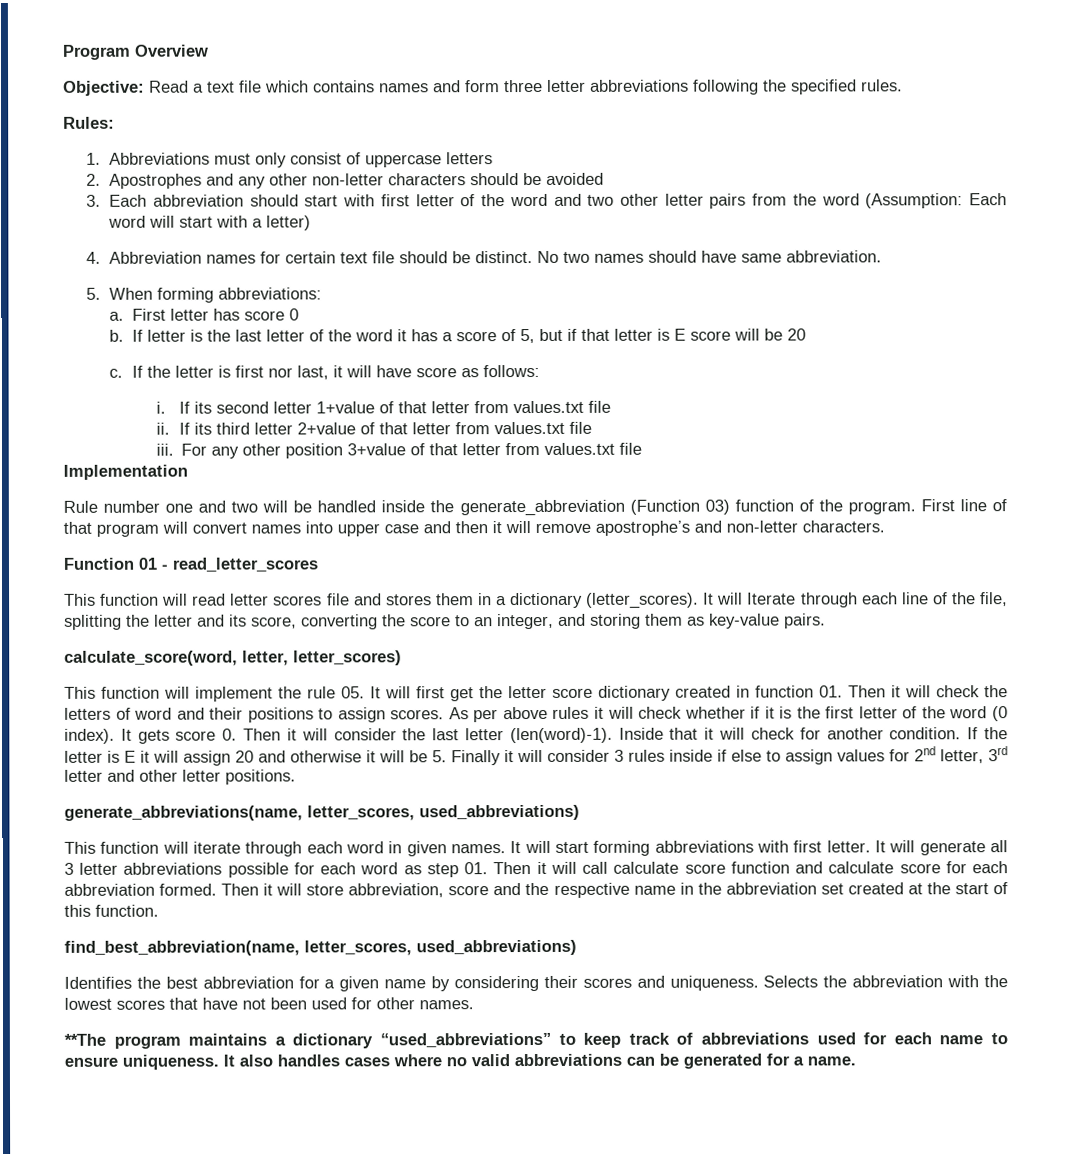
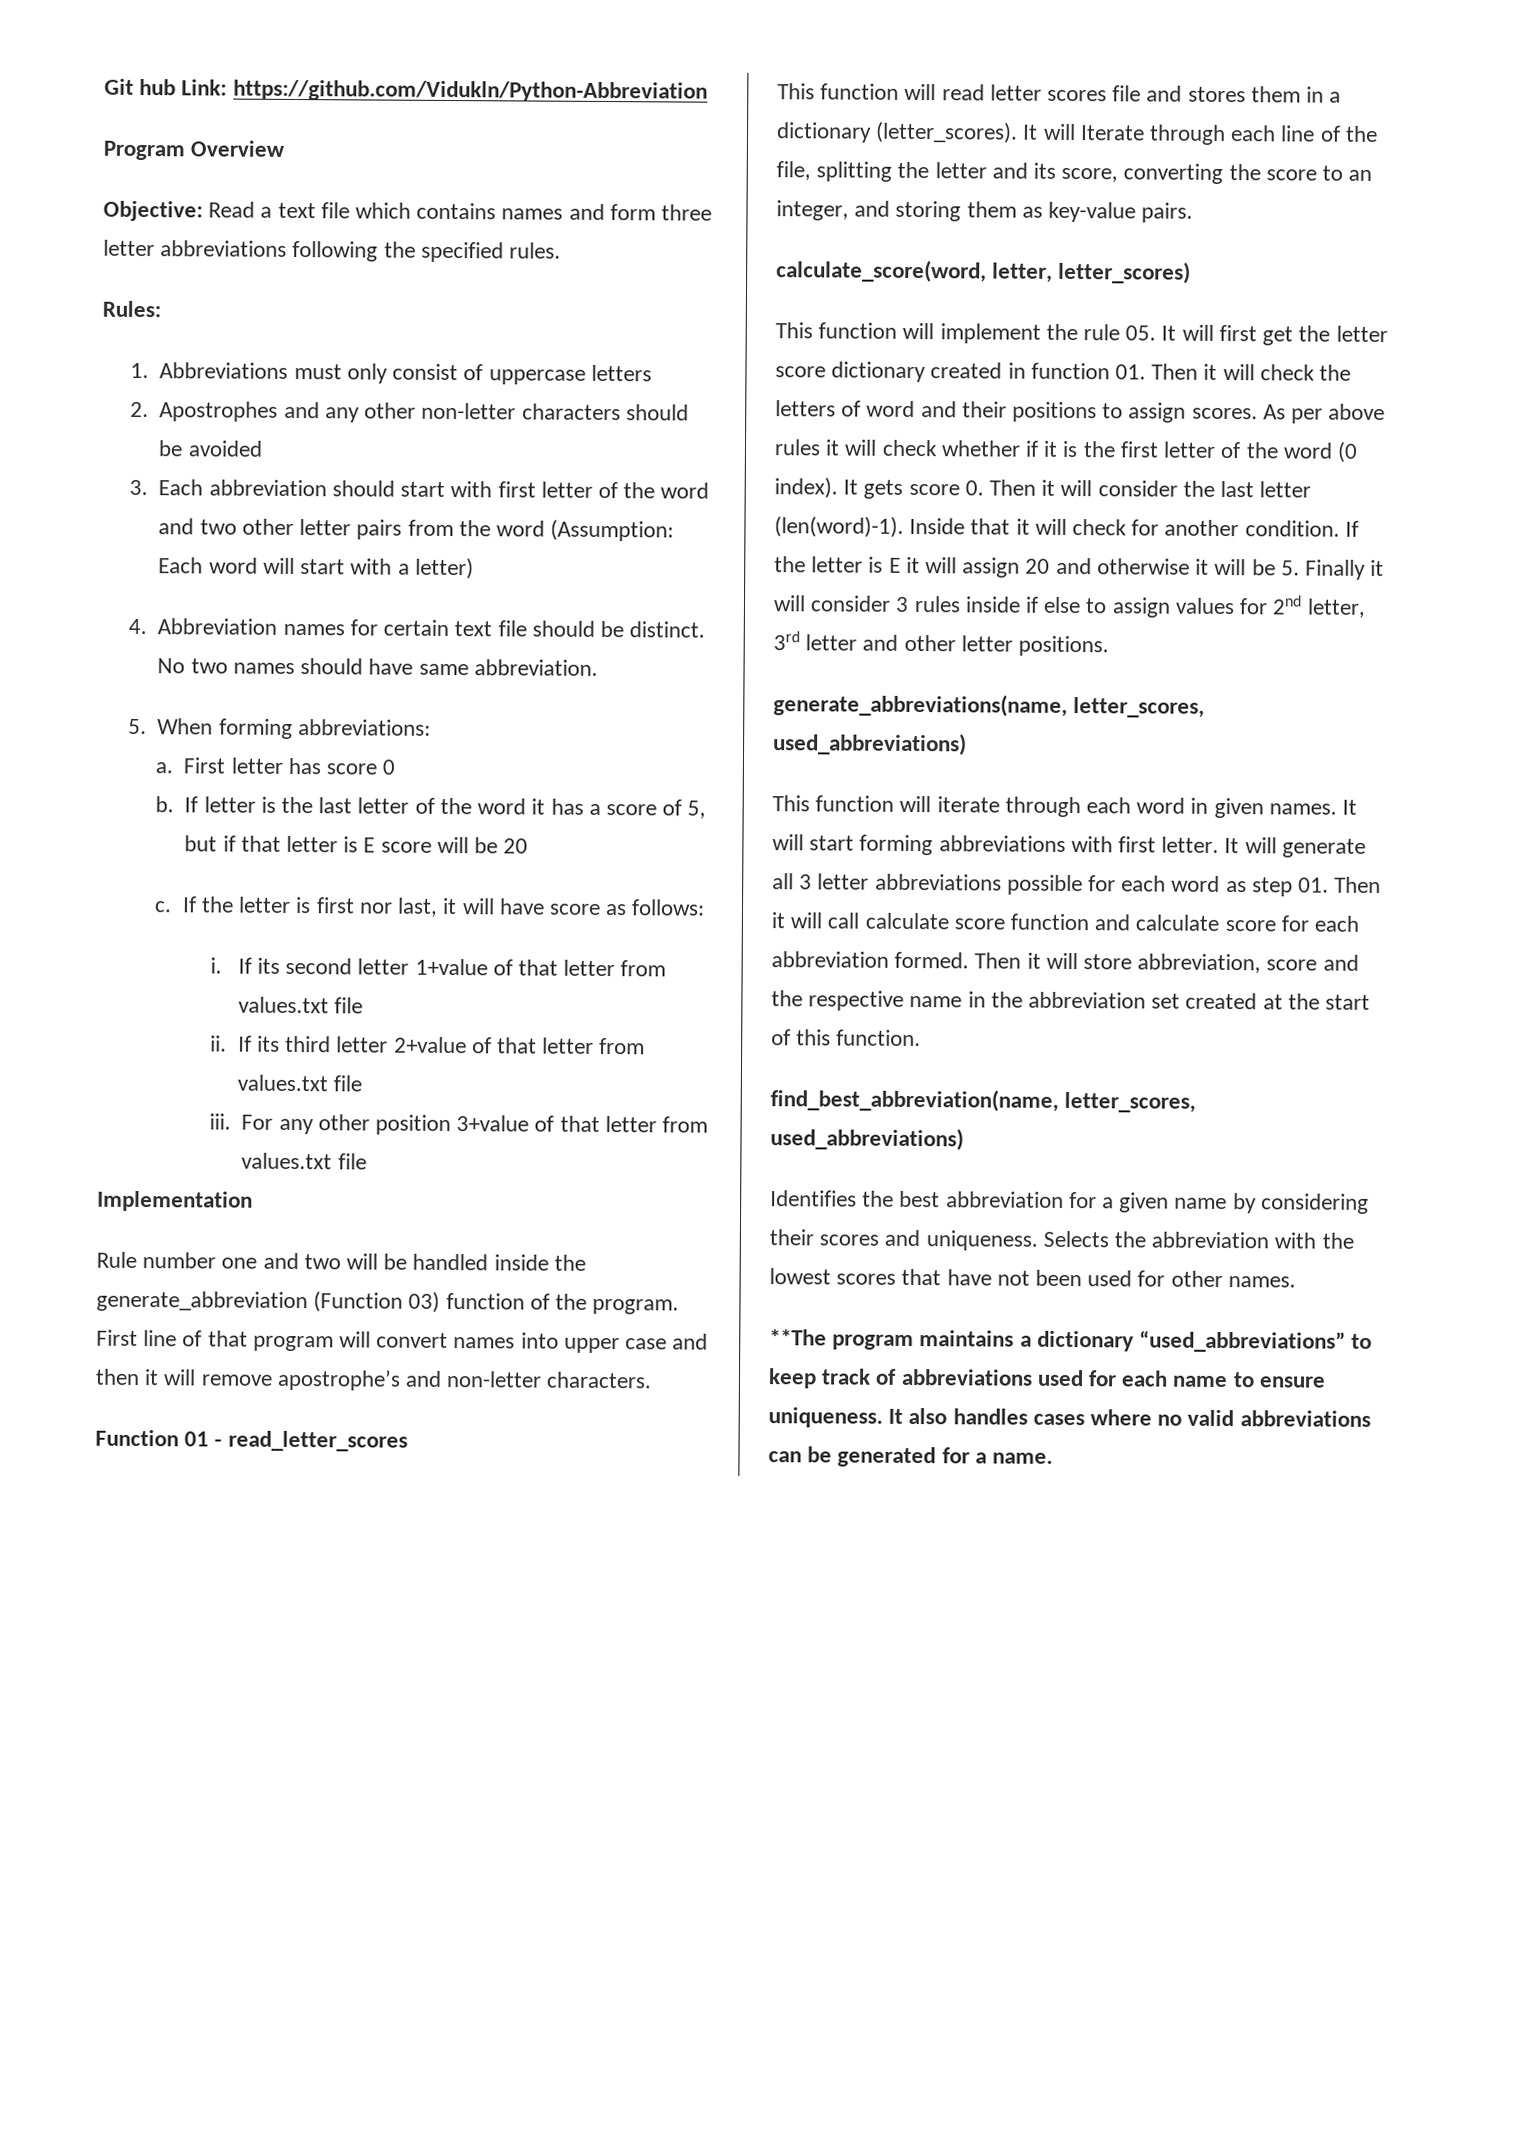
(62, 52) none -> [104,78,708,103] Git hub Link: https://github.com/Vidukln/Python-Abbreviation //

